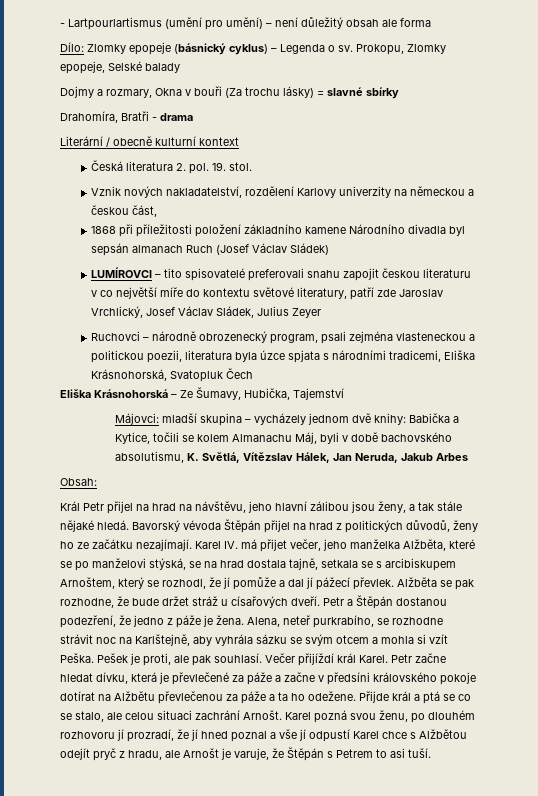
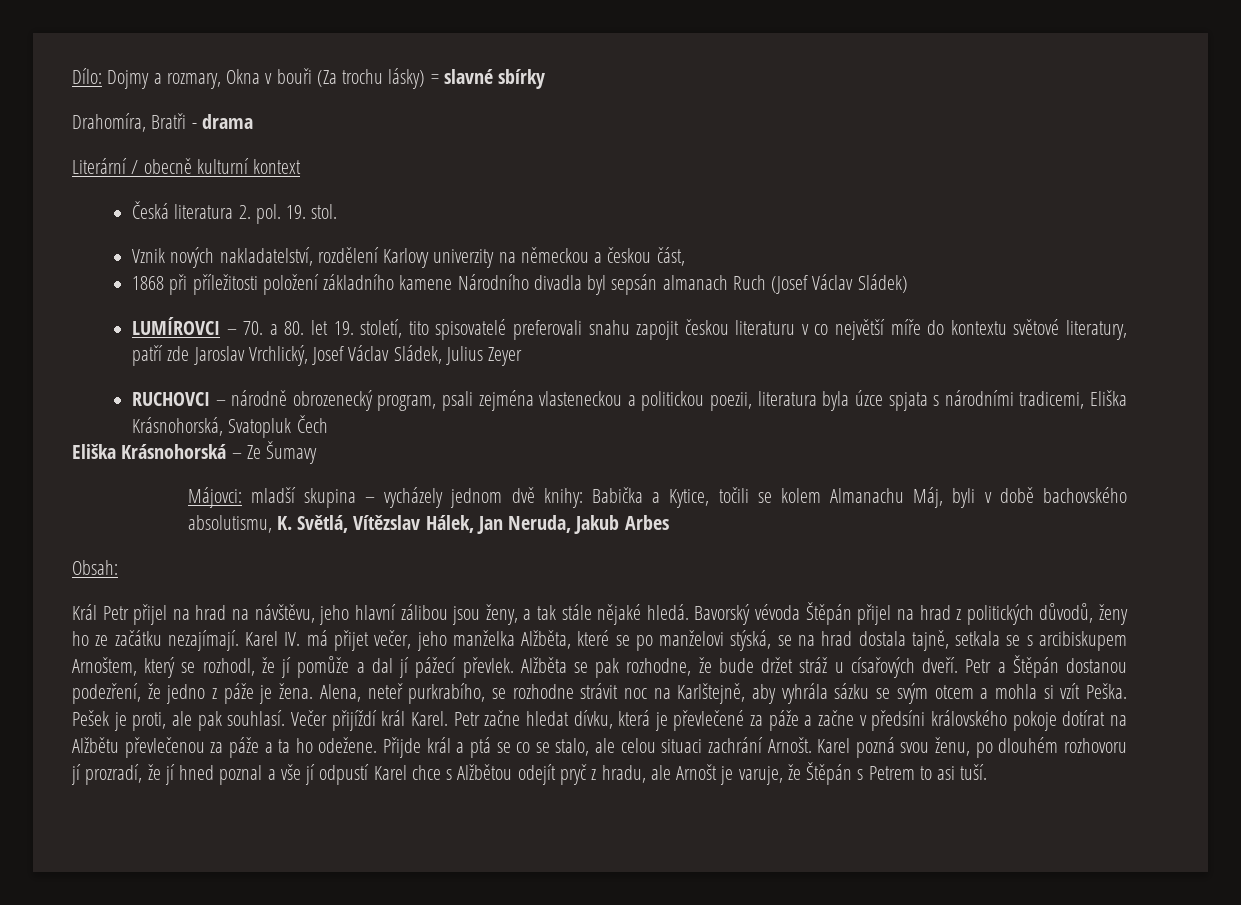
[60,17,431,30] [60,42,446,55] [60,61,180,74] - Lartpourlartismus (umění pro umění) – není důležitý obsah ale forma // Dílo: Zlomky epopeje (básnický cyklus) – Legenda o sv. Prokopu, Zlomky epopeje, Selské balady // -> [72,68,102,84] Dílo:
(161, 276) none -> [243,319,403,338] 70. a 80. let 19. století,
[90,331,140,341] Ruchovci -> [131,392,210,406] RUCHOVCI
[196,387,344,400] Šumavy, Hubička, Tajemství -> [266,441,318,464] Šumavy

